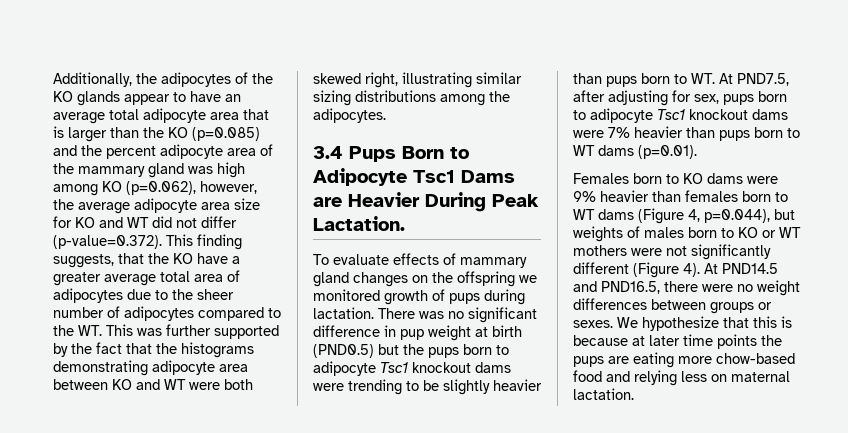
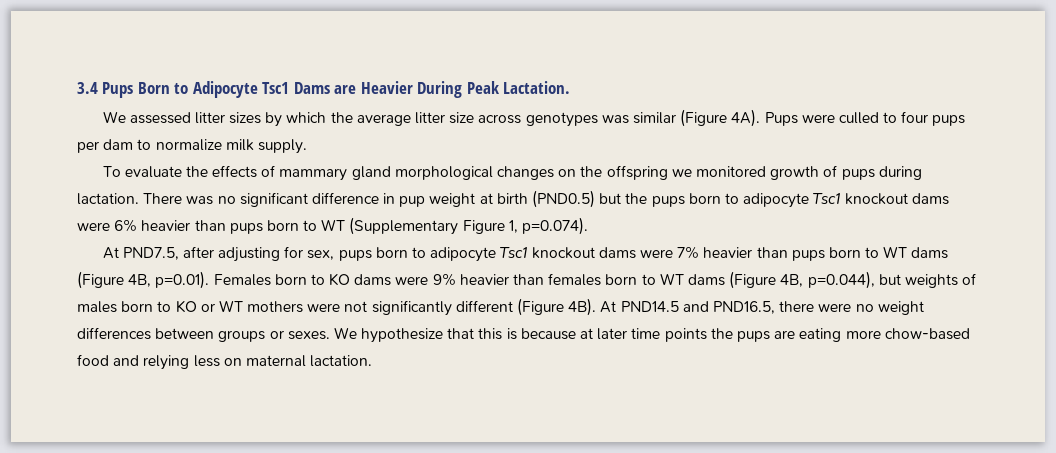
[53,72,273,87] [53,91,241,106] [53,108,269,124] [53,126,260,142] [53,144,273,159] [53,162,245,178] [53,181,257,196] [53,198,260,214] [53,216,237,228] [53,234,242,250] [53,253,240,268] [53,270,240,286] [53,288,234,303] [53,306,281,321] [53,324,279,339] [53,342,254,358] [53,360,248,376] [53,379,253,390] [313,72,522,88] [313,90,510,106] [313,108,386,123] Additionally, the adipocytes of the KO glands appear to have an average total adipocyte area that is larger than the KO (p=0.085) and the percent adipocyte area of the mammary gland was high among KO (p=0.062), however, the average adipocyte area size for KO and WT did not differ (p-value=0.372). This finding suggests, that the KO have a greater average total area of adipocytes due to the sheer number of adipocytes compared to the WT. This was further supported by the fact that the histograms demonstrating adipocyte area between KO and WT were both skewed right, illustrating similar sizing distributions among the adipocytes. // -> (77, 88) none
(405, 223) none -> [102,109,966,127] [77,139,307,154] // We assessed litter sizes by which the average litter size across genotypes was similar (Figure 4A). Pups were culled to four pups per dam to normalize milk supply.
(389, 259) none -> [185,166,208,177] the
(349, 279) none -> [394,166,493,180] morphological
[348,379,542,395] [573,73,715,87] trending to be slightly heavier than pups born to WT. -> [114,217,589,235] 6% heavier than pups born to WT (Supplementary Figure 1, p=0.074). //
[638,145,697,159] (p=0.01). // -> [77,271,210,289] (Figure 4B, p=0.01).
[688,209,700,222] 4, -> [780,274,804,287] 4B,
[683,263,700,277] 4). -> [568,298,597,316] 4B).

